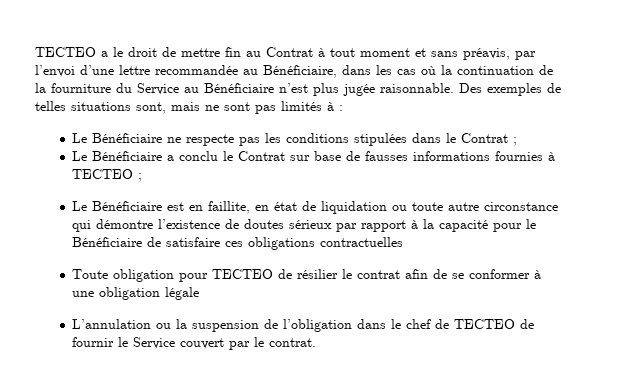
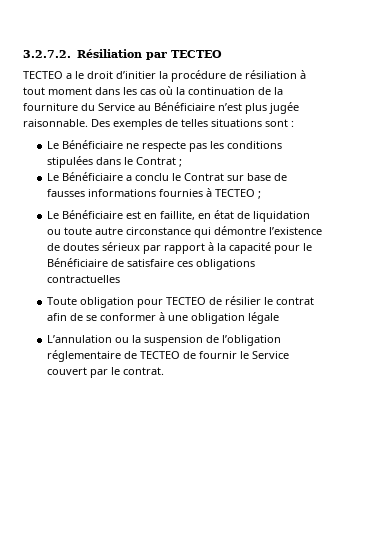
[35,47,536,60] [35,65,337,78] TECTEO a le droit de mettre fin au Contrat à tout moment et sans préavis, par l’envoi d’une lettre recommandée au Bénéficiaire, -> [23,49,222,60] [23,70,306,82] [23,87,92,95] 3.2.7.2. Résiliation par TECTEO // TECTEO a le droit d’initier la procédure de résiliation à tout moment
[136,101,334,114] sont, mais ne sont pas limités à -> [265,119,288,127] sont
[357,319,432,329] dans le chef -> [47,350,122,362] réglementaire

